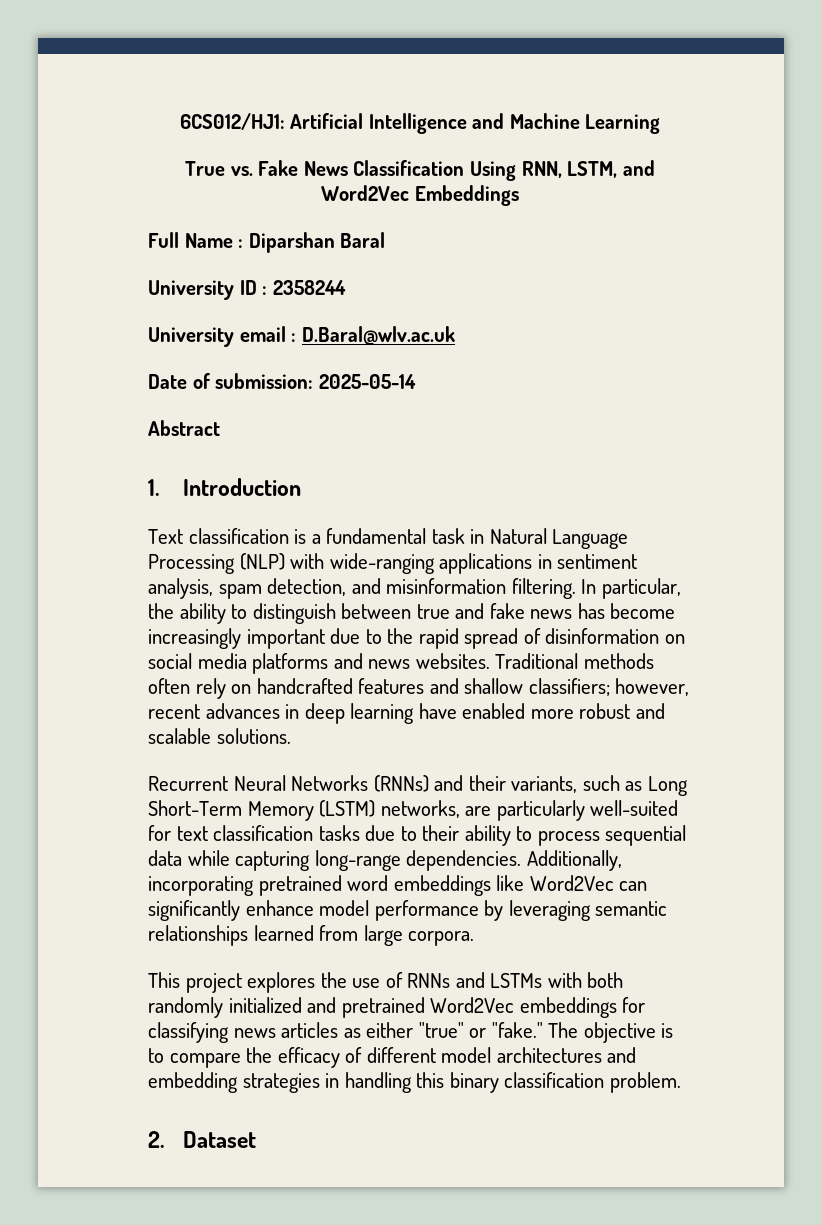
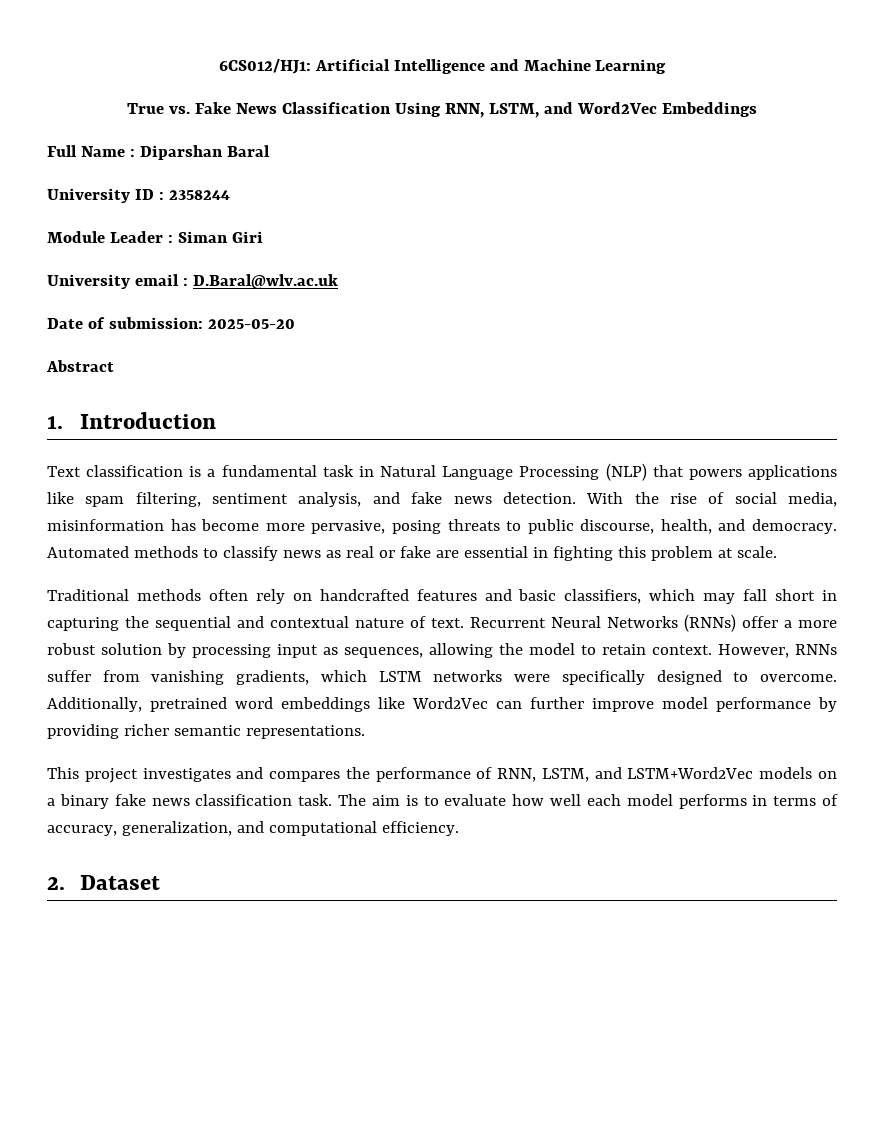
(346, 287) none -> [47,231,263,243] // Module Leader : Siman Giri
[318,374,416,389] 2025-05-14 -> [207,319,295,329] 2025-05-20
[290,553,638,574] [148,578,681,599] [148,603,676,624] [148,628,685,649] [148,653,490,674] with wide-ranging applications in sentiment analysis, spam detection, and misinformation filtering. In particular, the ability to distinguish between true and fake news has become increasingly important due to the rapid spread of disinformation on social media platforms and news websites. -> [652,465,837,480] [47,492,838,507] [47,519,837,534] [47,546,777,561] that powers applications like spam filtering, sentiment analysis, and fake news detection. With the rise of social media, misinformation has become more pervasive, posing threats to public discourse, health, and democracy. Automated methods to classify news as real or fake are essential in fighting this problem at scale. //
[464,678,690,696] [148,703,665,724] [148,728,291,744] [148,775,688,796] [148,800,679,821] [148,825,687,846] [148,850,622,871] [148,876,254,896] shallow classifiers; however, recent advances in deep learning have enabled more robust and scalable solutions. // Recurrent Neural Networks (RNNs) and their variants, such as Long Short-Term Memory (LSTM) networks, are particularly well-suited for text classification tasks due to their ability to process sequential data while capturing long-range dependencies. Additionally, incorporating -> [518,589,838,604] [47,614,837,632] [47,643,837,658] [47,670,838,685] [47,697,142,712] basic classifiers, which may fall short in capturing the sequential and contextual nature of text. Recurrent Neural Networks (RNNs) offer a more robust solution by processing input as sequences, allowing the model to retain context. However, RNNs suffer from vanishing gradients, which LSTM networks were specifically designed to overcome. Additionally,
[148,900,314,921] significantly enhance -> [530,697,654,712] further improve
[508,900,668,921] [148,925,475,946] [148,972,624,993] [148,997,646,1018] [148,1022,674,1043] [148,1047,637,1068] [148,1072,681,1093] leveraging semantic relationships learned from large corpora. // This project explores the use of RNNs and LSTMs with both randomly initialized and pretrained Word2Vec embeddings for classifying news articles as either "true" or "fake." The objective is to compare the efficacy of different model architectures and embedding strategies in handling this binary classification problem. -> [47,724,365,739] [47,767,837,783] [47,794,839,809] [47,821,459,836] providing richer semantic representations. // This project investigates and compares the performance of RNN, LSTM, and LSTM+Word2Vec models on a binary fake news classification task. The aim is to evaluate how well each model performs in terms of accuracy, generalization, and computational efficiency.

